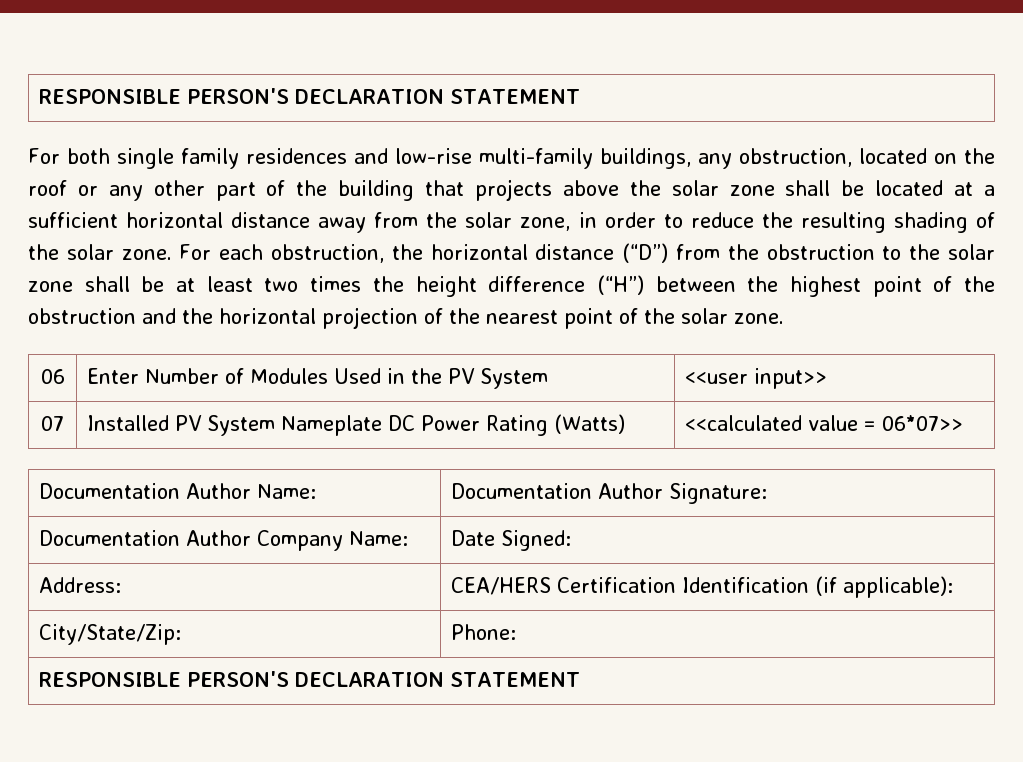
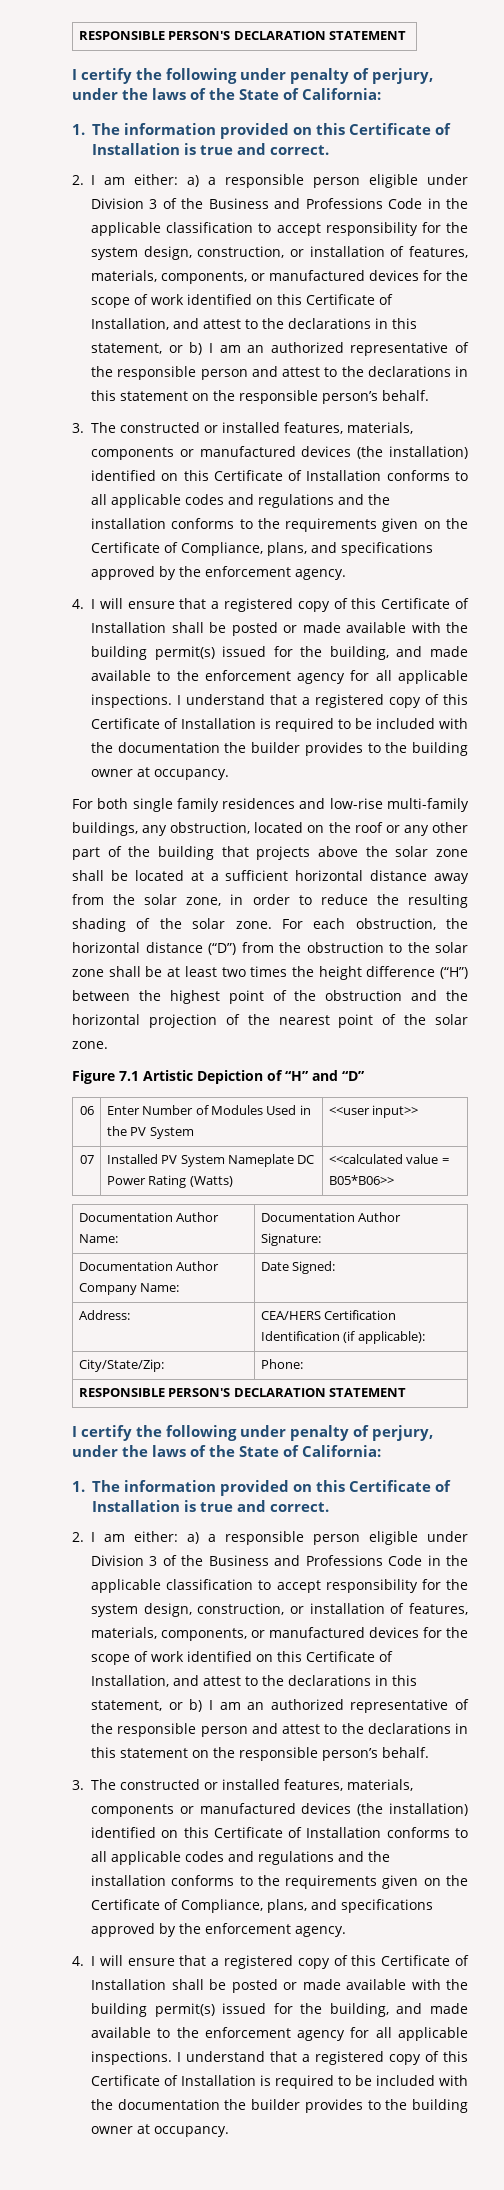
[38,88,580,104] RESPONSIBLE PERSON'S DECLARATION STATEMENT -> [78,31,406,40] [72,68,433,84] [72,88,381,100] [72,123,451,139] [92,143,329,155] [72,174,468,188] [91,198,469,209] [91,222,468,236] [91,246,468,260] [91,270,468,284] [91,294,393,308] [91,318,417,330] [91,342,469,356] [91,366,468,380] [91,390,429,404] [72,422,413,434] [91,446,468,460] [91,470,468,481] [91,494,390,508] [91,518,468,532] [91,542,433,556] [91,566,346,580] [72,598,470,612] [91,622,468,636] [91,646,468,660] [91,670,468,684] [91,694,468,708] [91,718,468,732] [91,742,469,756] [91,767,229,780] RESPONSIBLE PERSON'S DECLARATION STATEMENT // I certify the following under penalty of perjury, under the laws of the State of California: // 1. The information provided on this Certificate of Installation is true and correct. // 2. I am either: a) a responsible person eligible under Division 3 of the Business and Professions Code in the applicable classification to accept responsibility for the system design, construction, or installation of features, materials, components, or manufactured devices for the scope of work identified on this Certificate of Installation, and attest to the declarations in this statement, or b) I am an authorized representative of the responsible person and attest to the declarations in this statement on the responsible person’s behalf. // 3. The constructed or installed features, materials, components or manufactured devices (the installation) identified on this Certificate of Installation conforms to all applicable codes and regulations and the installation conforms to the requirements given on the Certificate of Compliance, plans, and specifications approved by the enforcement agency. // 4. I will ensure that a registered copy of this Certificate of Installation shall be posted or made available with the building permit(s) issued for the building, and made available to the enforcement agency for all applicable inspections. I understand that a registered copy of this Certificate of Installation is required to be included with the documentation the builder provides to the building owner at occupancy.
(784, 318) none -> [72,1070,365,1084] // Figure 7.1 Artistic Depiction of “H” and “D”
[881,415,963,431] 06*07>> -> [328,1175,394,1185] B05*B06>>
(580, 679) none -> [72,1425,433,1441] [72,1445,381,1457] [72,1480,451,1496] [92,1500,329,1512] [72,1531,468,1545] [91,1555,469,1566] [91,1579,468,1593] [91,1603,468,1617] [91,1627,468,1641] [91,1651,393,1665] [91,1675,417,1687] [91,1699,469,1713] [91,1723,468,1737] [91,1747,429,1761] [72,1779,413,1791] [91,1803,468,1817] [91,1827,468,1838] [91,1851,390,1865] [91,1875,468,1889] [91,1899,433,1913] [91,1923,346,1937] [72,1955,470,1969] [91,1979,468,1993] [91,2003,468,2017] [91,2027,468,2041] [91,2051,468,2065] [91,2075,468,2089] [91,2099,469,2113] [91,2124,229,2137] // I certify the following under penalty of perjury, under the laws of the State of California: // 1. The information provided on this Certificate of Installation is true and correct. // 2. I am either: a) a responsible person eligible under Division 3 of the Business and Professions Code in the applicable classification to accept responsibility for the system design, construction, or installation of features, materials, components, or manufactured devices for the scope of work identified on this Certificate of Installation, and attest to the declarations in this statement, or b) I am an authorized representative of the responsible person and attest to the declarations in this statement on the responsible person’s behalf. // 3. The constructed or installed features, materials, components or manufactured devices (the installation) identified on this Certificate of Installation conforms to all applicable codes and regulations and the installation conforms to the requirements given on the Certificate of Compliance, plans, and specifications approved by the enforcement agency. // 4. I will ensure that a registered copy of this Certificate of Installation shall be posted or made available with the building permit(s) issued for the building, and made available to the enforcement agency for all applicable inspections. I understand that a registered copy of this Certificate of Installation is required to be included with the documentation the builder provides to the building owner at occupancy.

